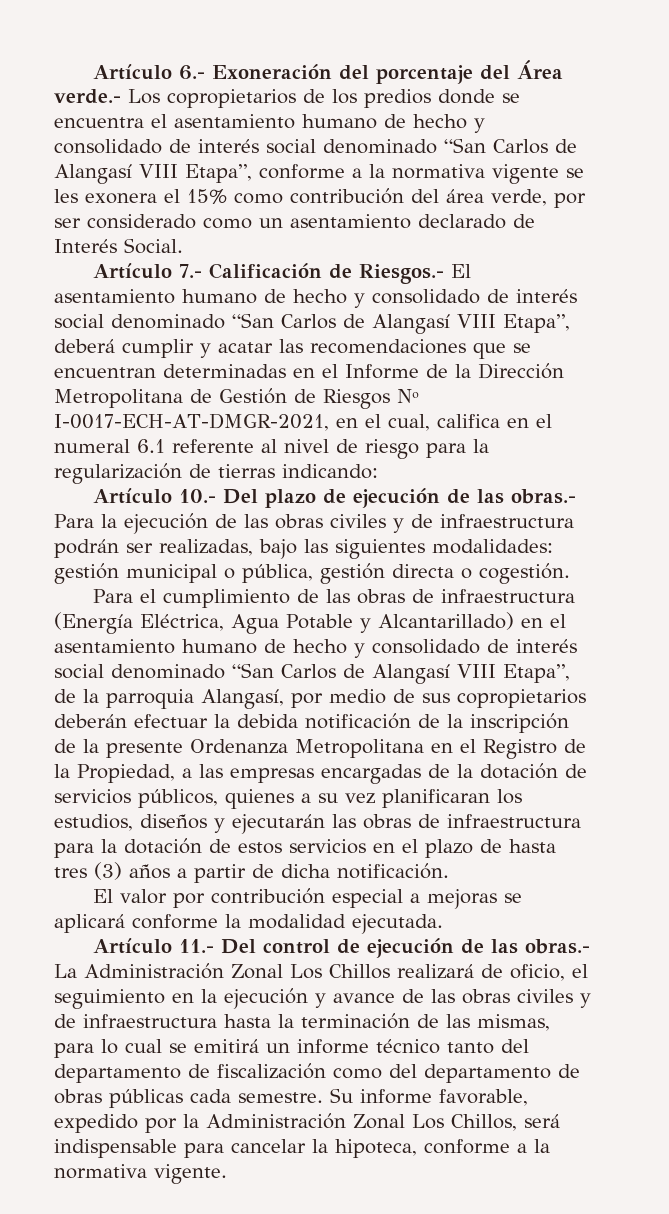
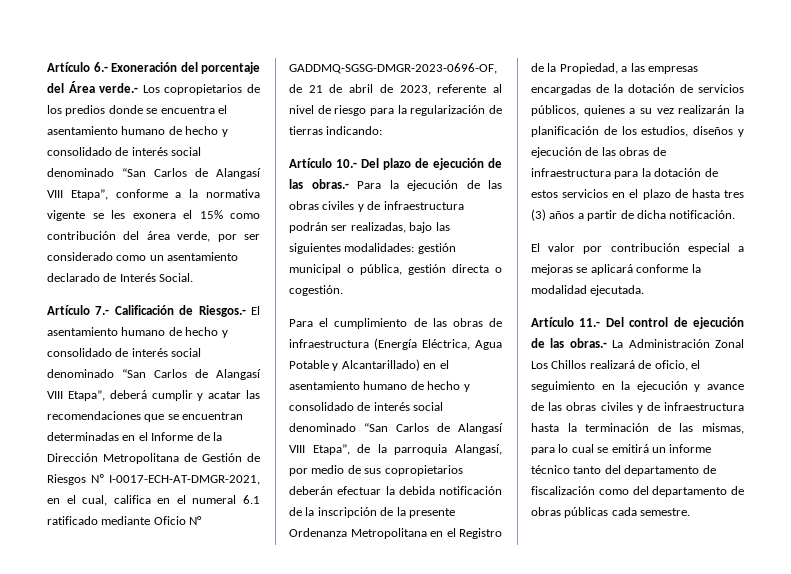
(165, 446) none -> [47,516,203,525] [289,63,497,74] [289,84,431,95] ratificado mediante Oficio N° GADDMQ-SGSG-DMGR-2023-0696-OF, de 21 de abril de 2023,
[382,789,490,808] planificaran -> [678,105,744,114] [531,126,617,137] realizarán la planificación de
[232,814,325,834] ejecutarán -> [531,147,599,158] ejecución de
[330,1088,528,1106] [54,1113,560,1133] [54,1139,550,1158] [54,1164,227,1184] Su informe favorable, expedido por la Administración Zonal Los Chillos, será indispensable para cancelar la hipoteca, conforme a la normativa vigente. -> (691, 512) none

